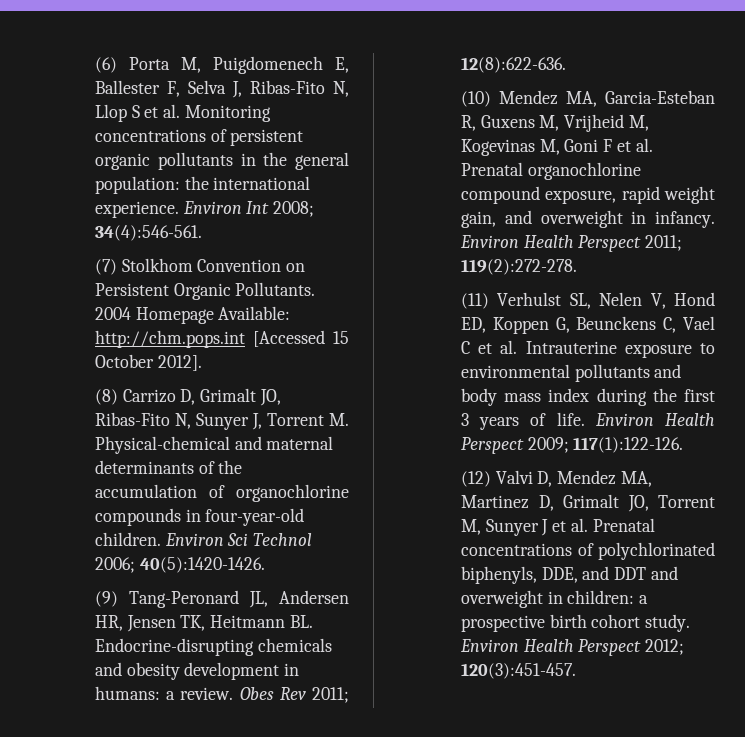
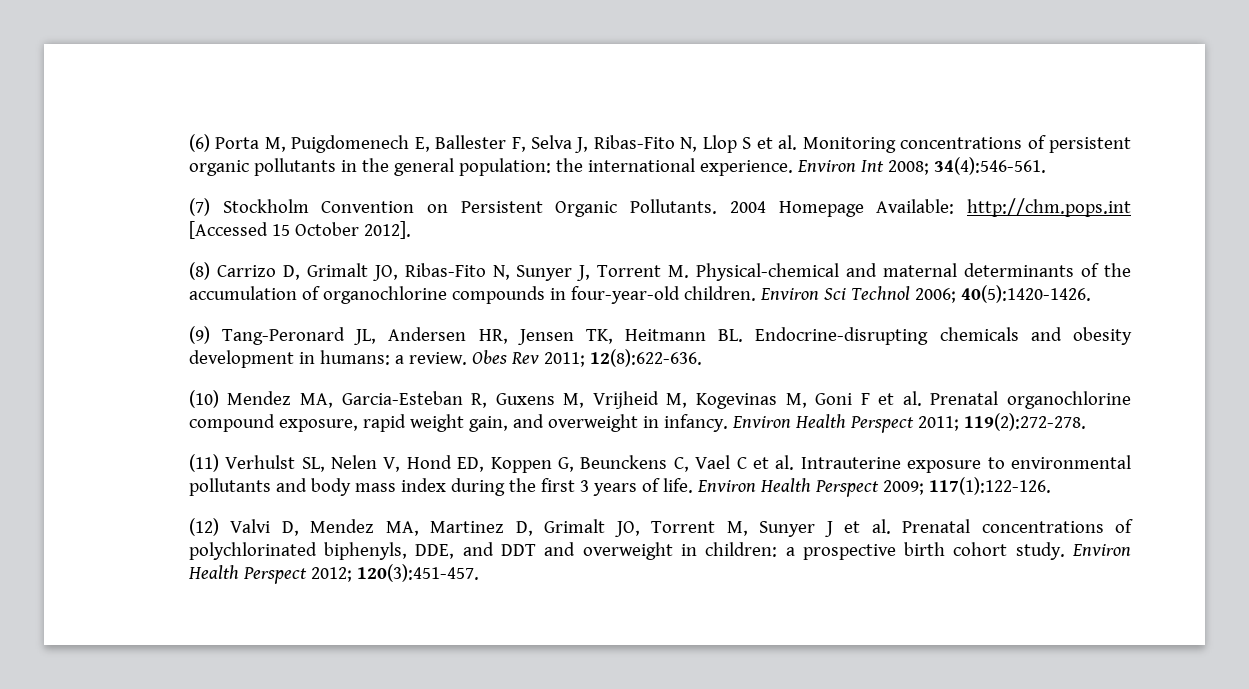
[121,258,193,272] Stolkhom -> [222,199,309,213] Stockholm

